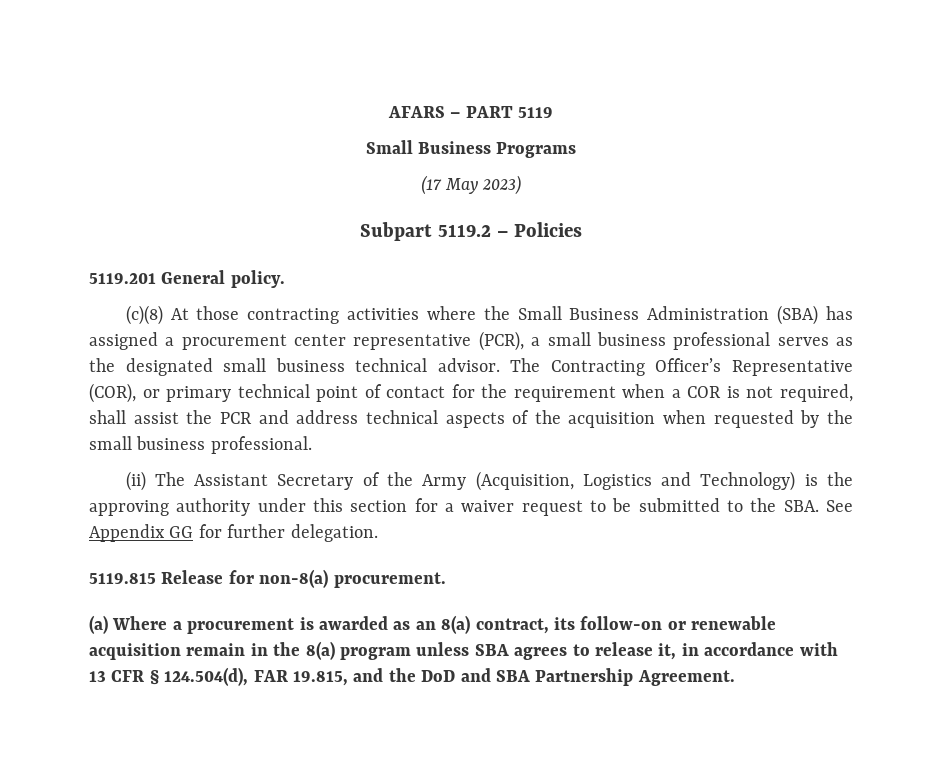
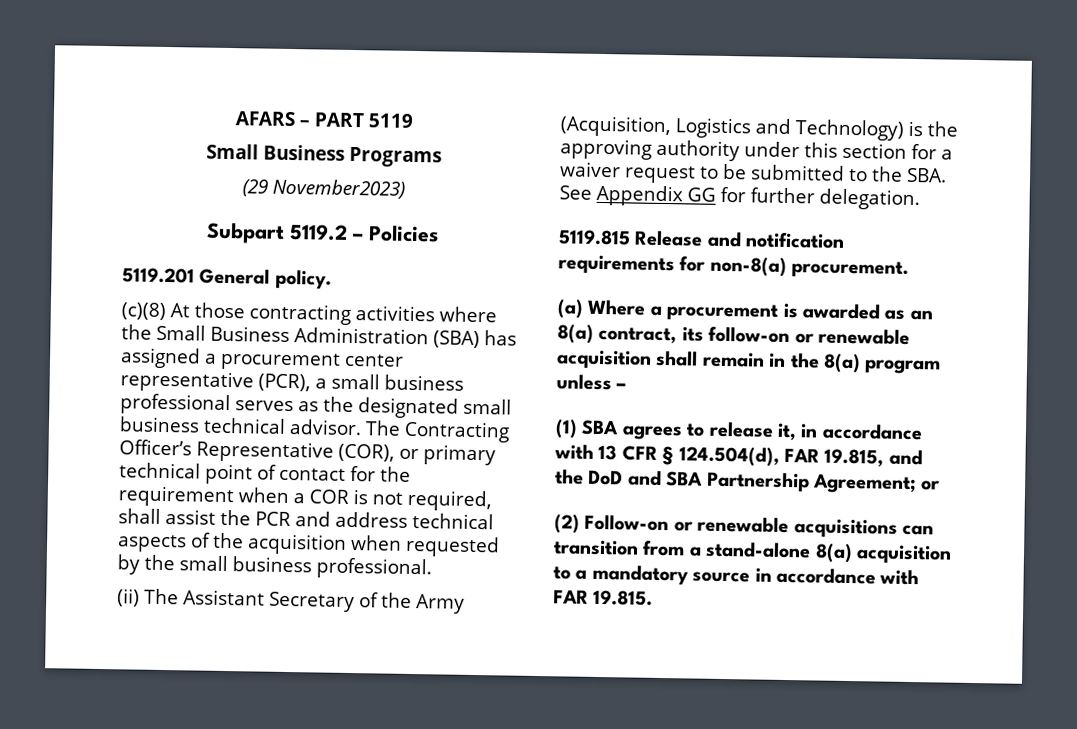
[420,175,522,195] (17 May 2023) -> [241,178,405,199] (29 November2023)
(224, 577) none -> [706,231,846,249] [558,254,675,276] and notification requirements
(181, 651) none -> [655,350,699,367] shall
(470, 649) none -> [616,383,627,390] [555,419,578,439] – // (1)
[637,670,735,686] Agreement. -> [812,473,941,495] [554,514,934,539] [553,539,952,565] [553,564,920,586] [553,589,654,606] Agreement; or // (2) Follow-on or renewable acquisitions can transition from a stand-alone 8(a) acquisition to a mandatory source in accordance with FAR 19.815.

